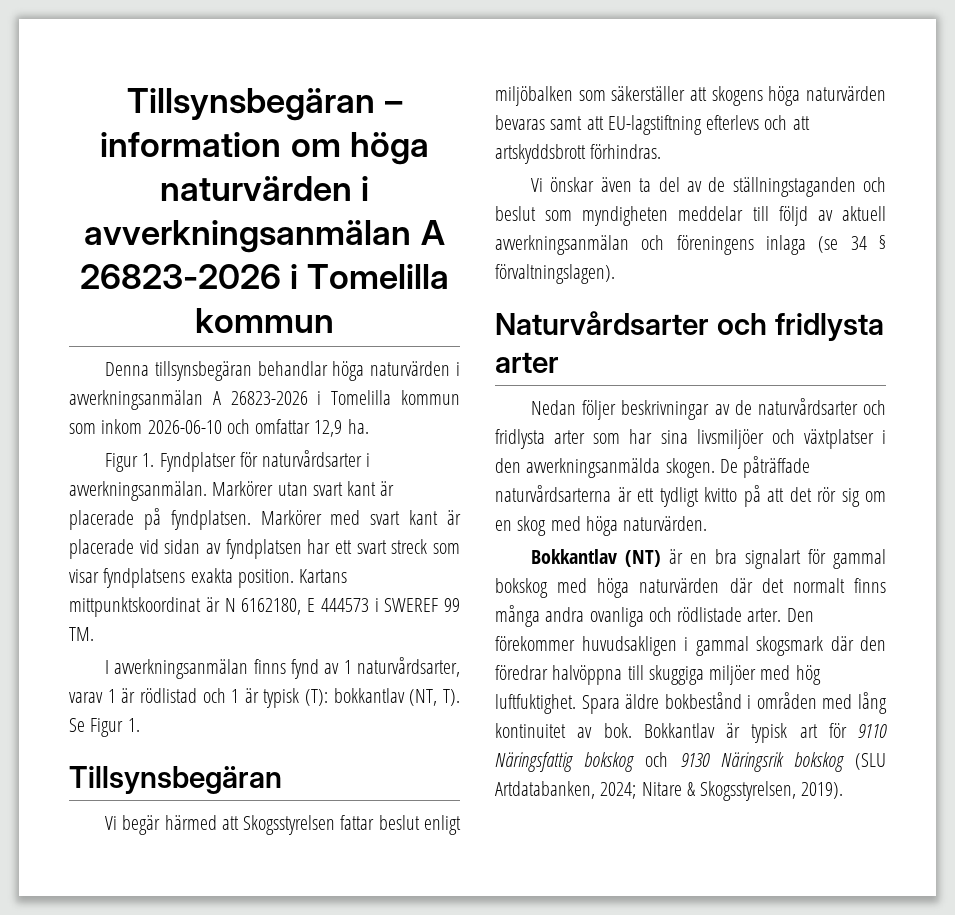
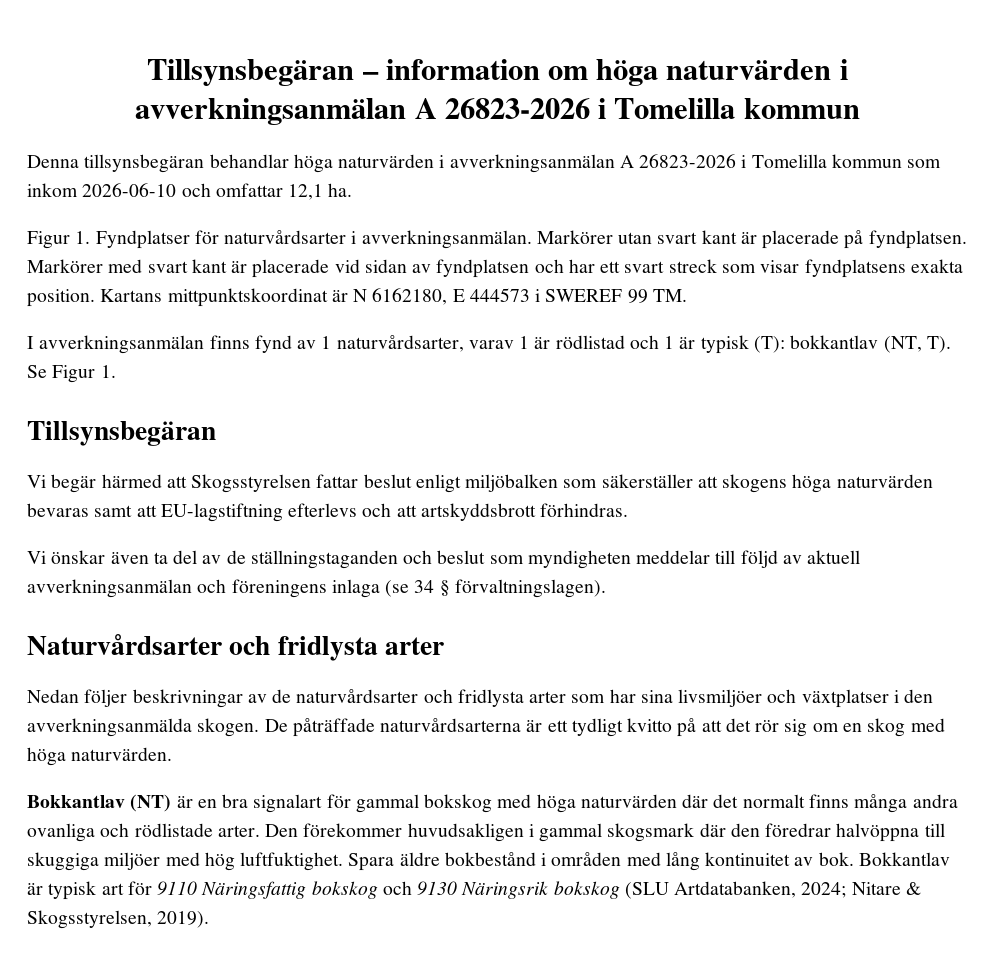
[314,420,343,437] 12,9 -> [288,184,324,200] 12,1
(302, 549) none -> [534,259,564,273] och

